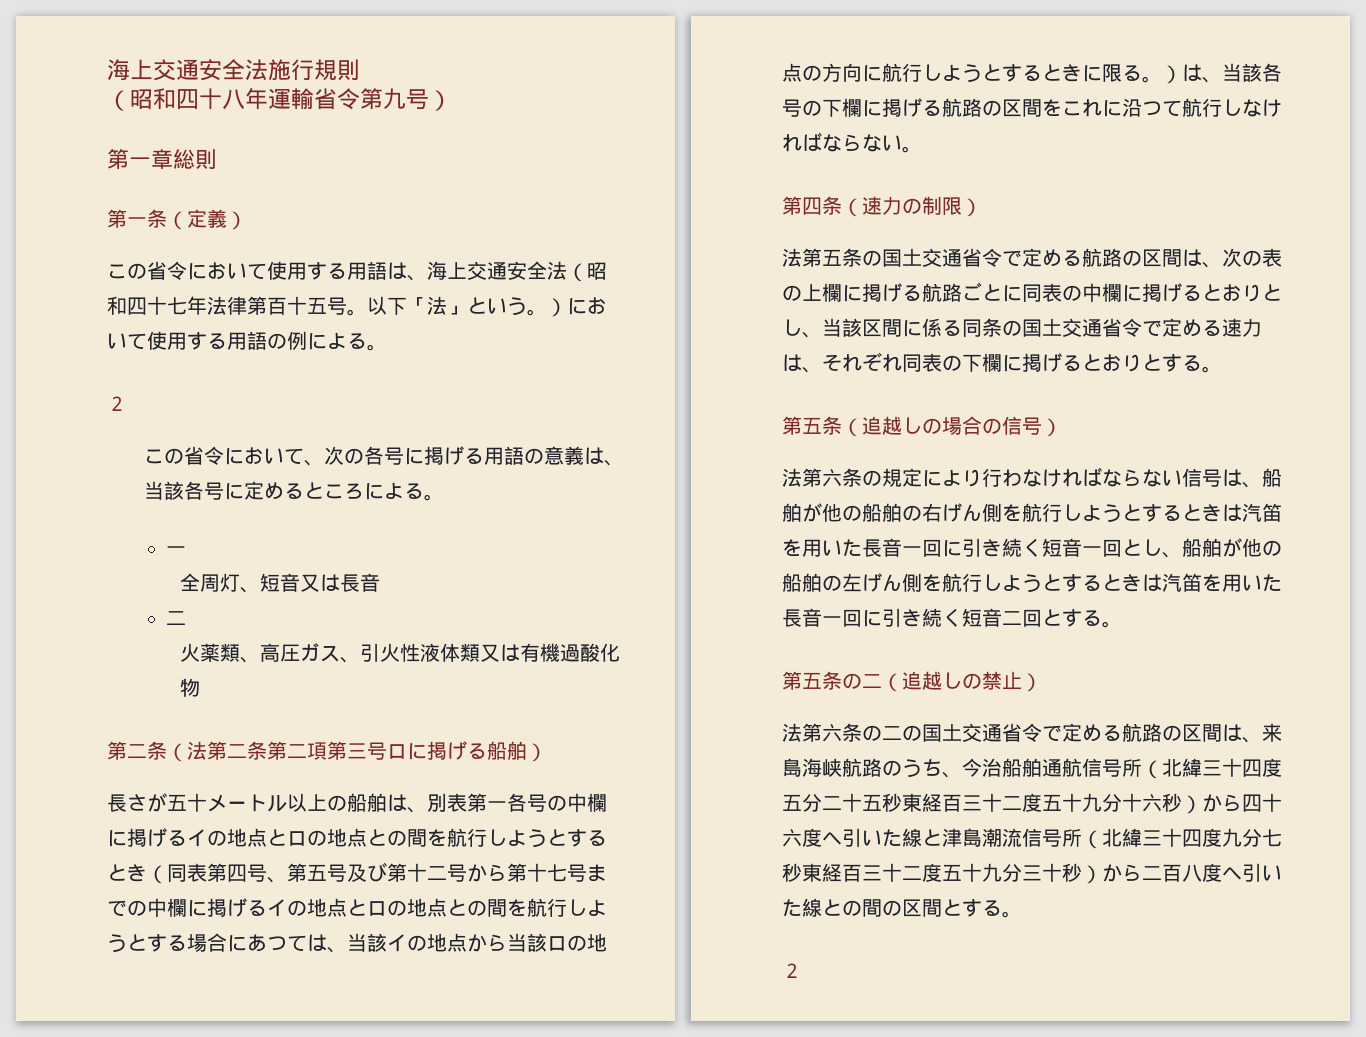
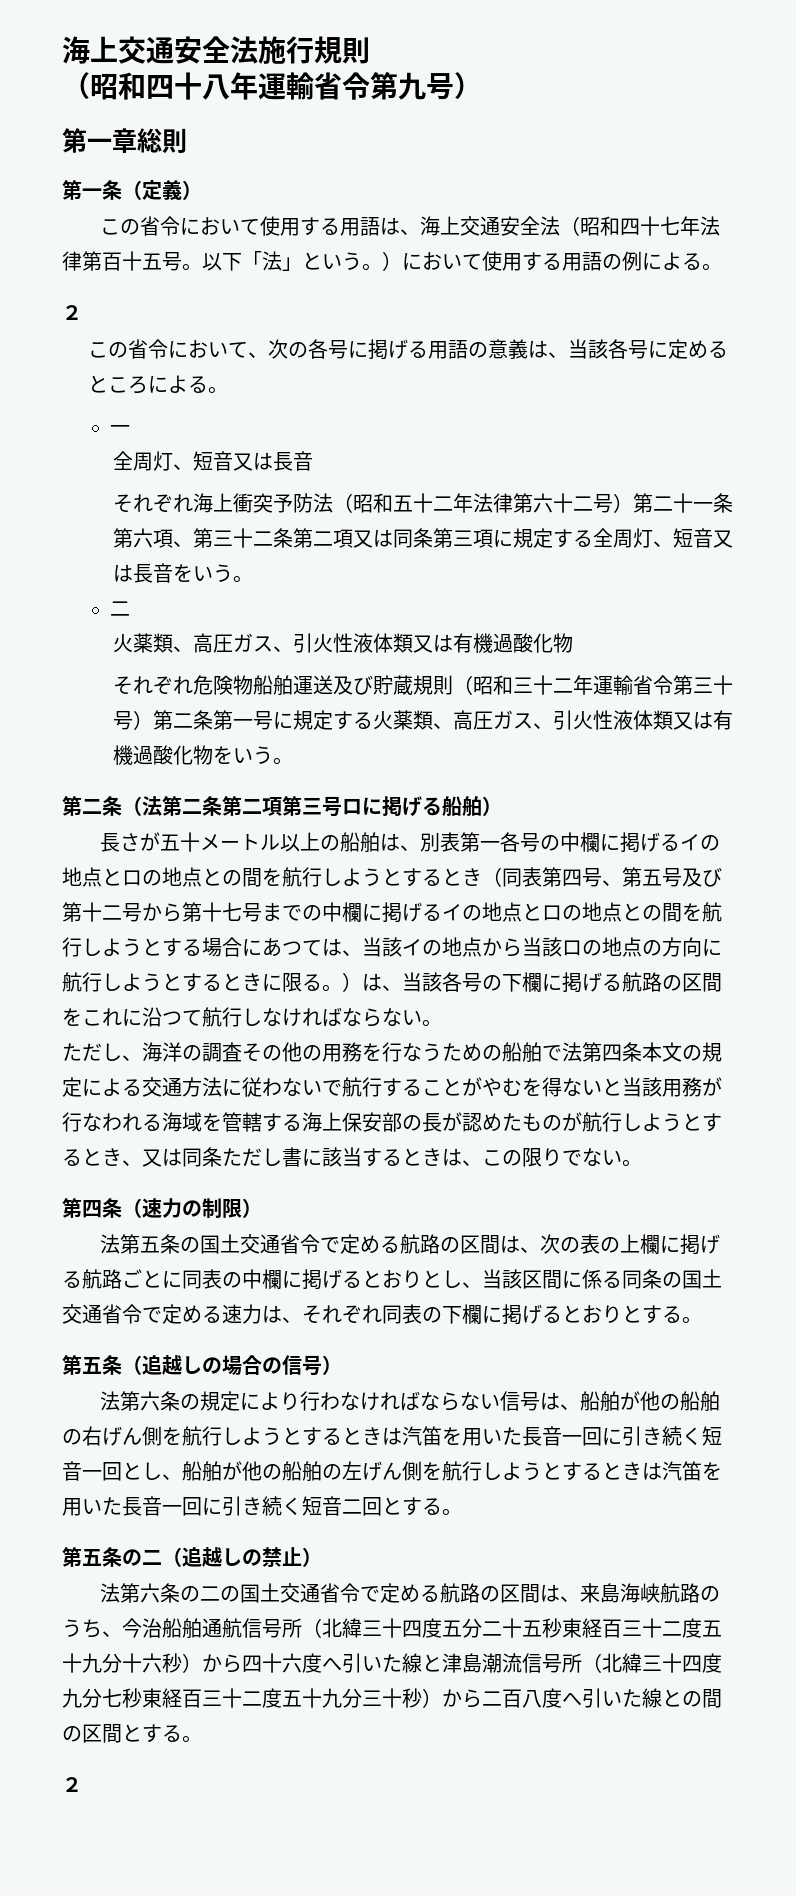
(381, 582) none -> [113,493,734,513] [113,528,734,548] [113,563,254,583] // それぞれ海上衝突予防法（昭和五十二年法律第六十二号）第二十一条第六項、第三十二条第二項又は同条第三項に規定する全周灯、短音又は長音をいう。
(201, 687) none -> [113,675,734,696] [113,710,734,730] [113,745,294,765] // それぞれ危険物船舶運送及び貯蔵規則（昭和三十二年運輸省令第三十号）第二条第一号に規定する火薬類、高圧ガス、引火性液体類又は有機過酸化物をいう。
(922, 149) none -> [62,1042,722,1062] [62,1077,722,1097] [62,1112,722,1132] [62,1147,642,1167] // ただし、海洋の調査その他の用務を行なうための船舶で法第四条本文の規定による交通方法に従わないで航行することがやむを得ないと当該用務が行なわれる海域を管轄する海上保安部の長が認めたものが航行しようとするとき、又は同条ただし書に該当するときは、この限りでない。

